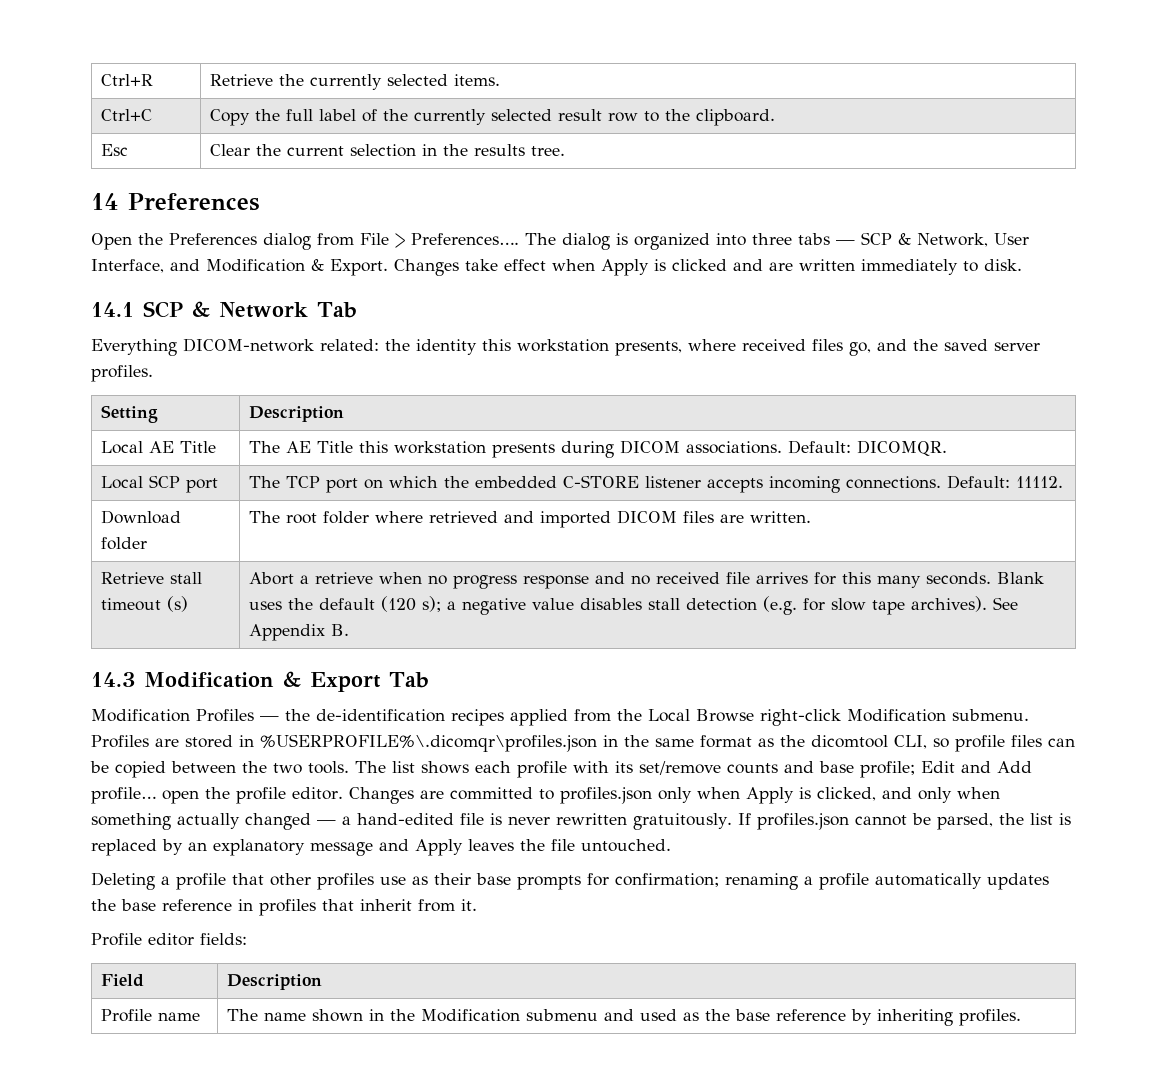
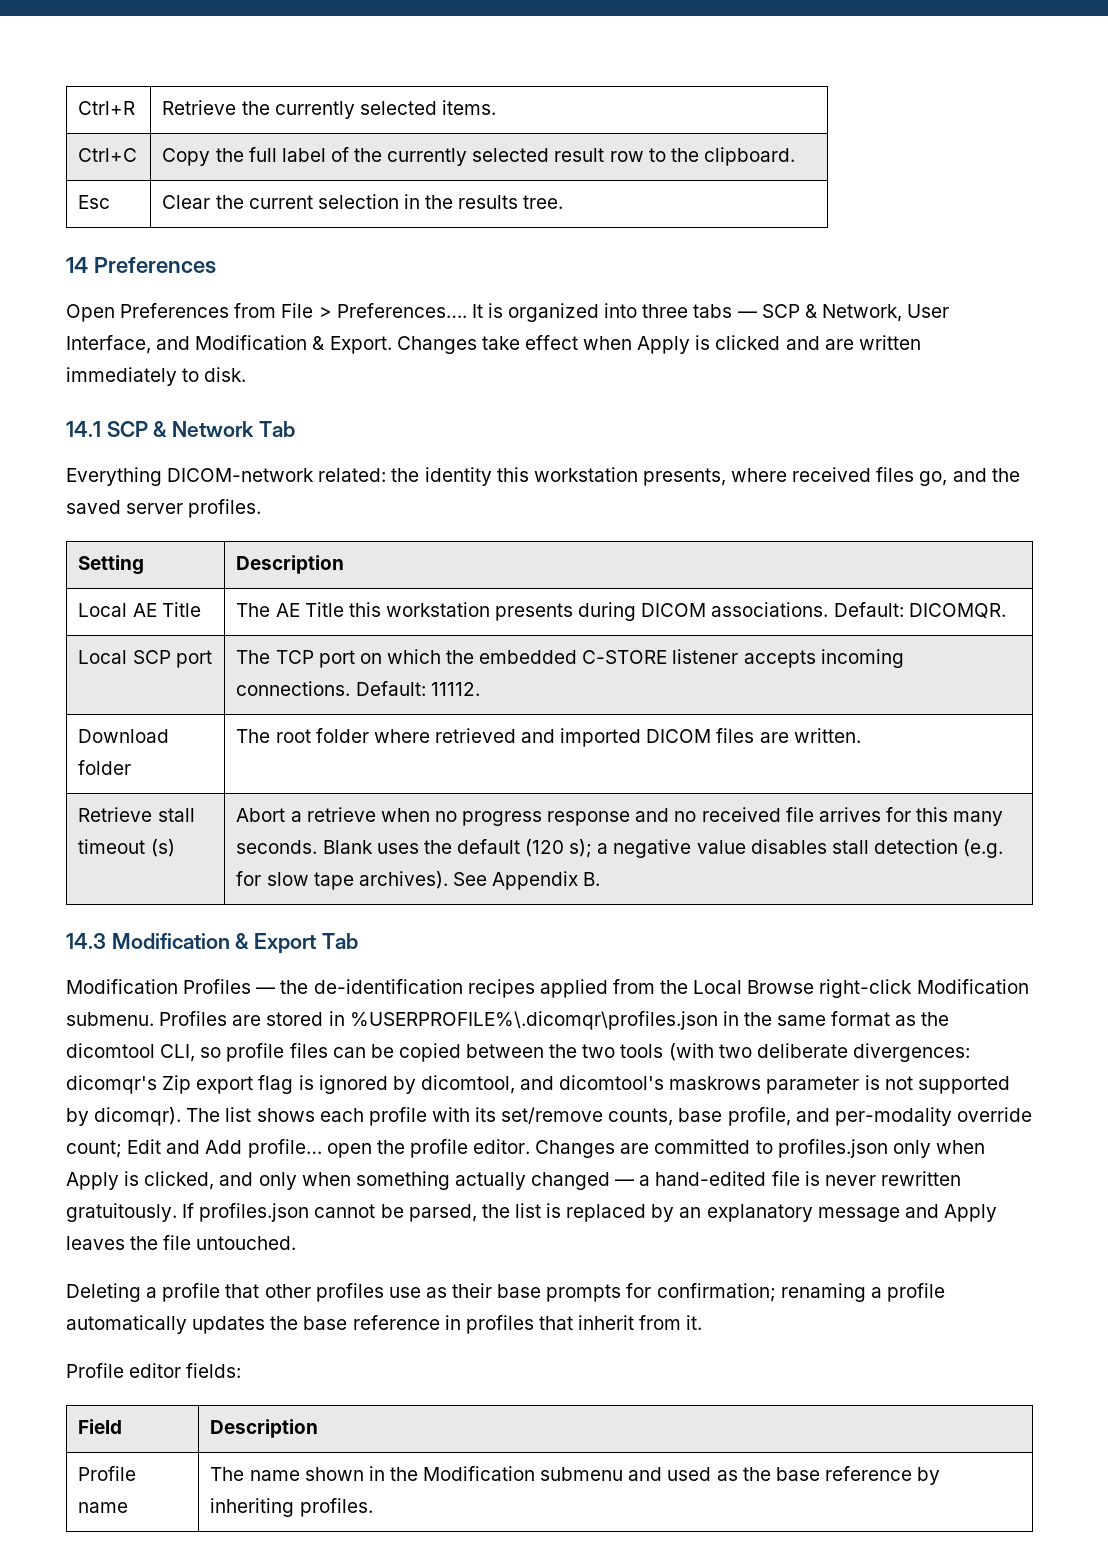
[138,233,311,250] the Preferences dialog -> [120,303,230,318] Preferences
[525,233,610,250] The dialog -> [471,304,483,318] It
[308,761,349,774] tools. -> [620,1043,970,1062] [66,1075,1010,1094] [66,1107,182,1126] tools (with two deliberate divergences: dicomqr's Zip export flag is ignored by dicomtool, and dicomtool's maskrows parameter is not supported by dicomqr).
[727,761,915,778] counts and base profile; -> [608,1107,1032,1126] [66,1140,122,1158] counts, base profile, and per-modality override count;

